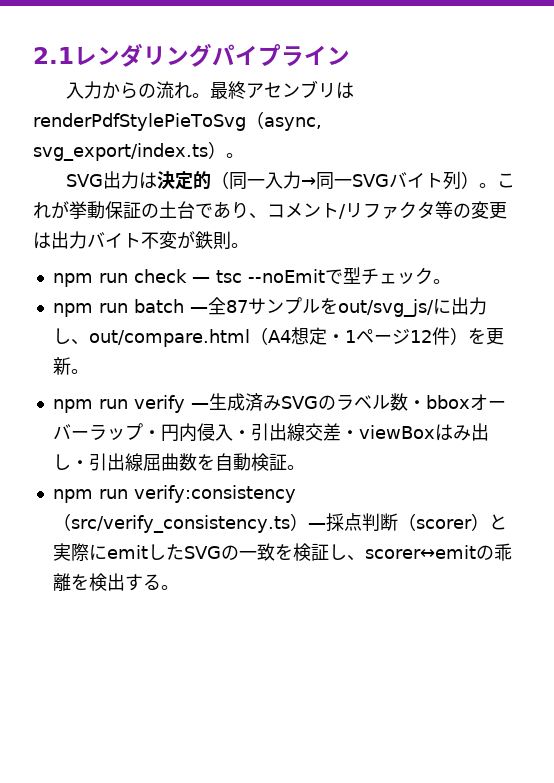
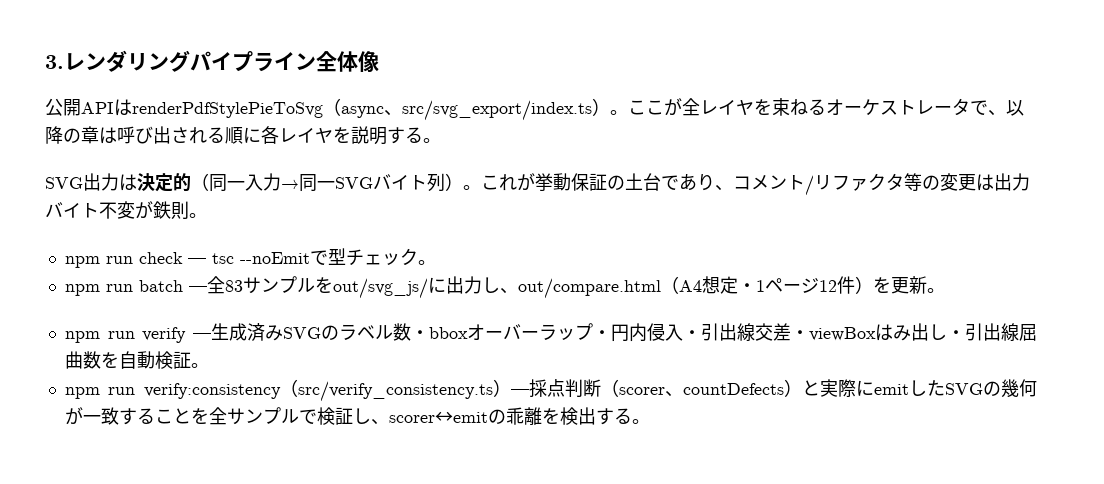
[33,47,74,64] 2.1 -> [45,55,64,69] 3.
[65,80,354,99] [33,111,322,131] [33,141,226,161] // 入力からの流れ。最終アセンブリはrenderPdfStylePieToSvg（async, svg_export/index.ts） -> [316,51,379,72] [45,98,1024,121] [45,126,423,145] 全体像 // 公開APIはrenderPdfStylePieToSvg（async、src/svg_export/index.ts）。ここが全レイヤを束ねるオーケストレータで、以降の章は呼び出される順に各レイヤを説明する
[225,300,248,313] 87 -> [224,280,243,292] 83
(472, 524) none -> [665,383,784,397] 、countDefects
[238,543,293,561] 一致を -> [1001,379,1037,398] [64,407,317,425] 幾何が一致することを全サンプルで

